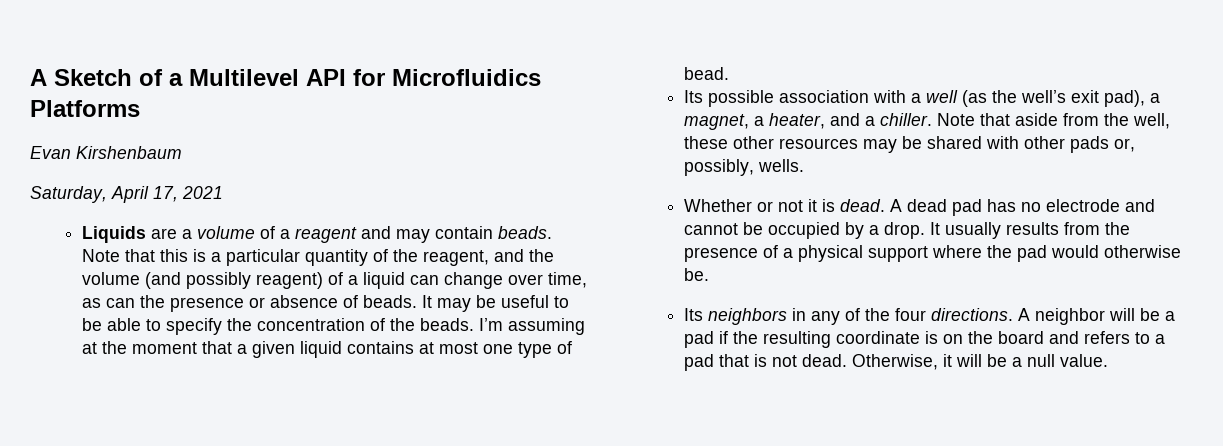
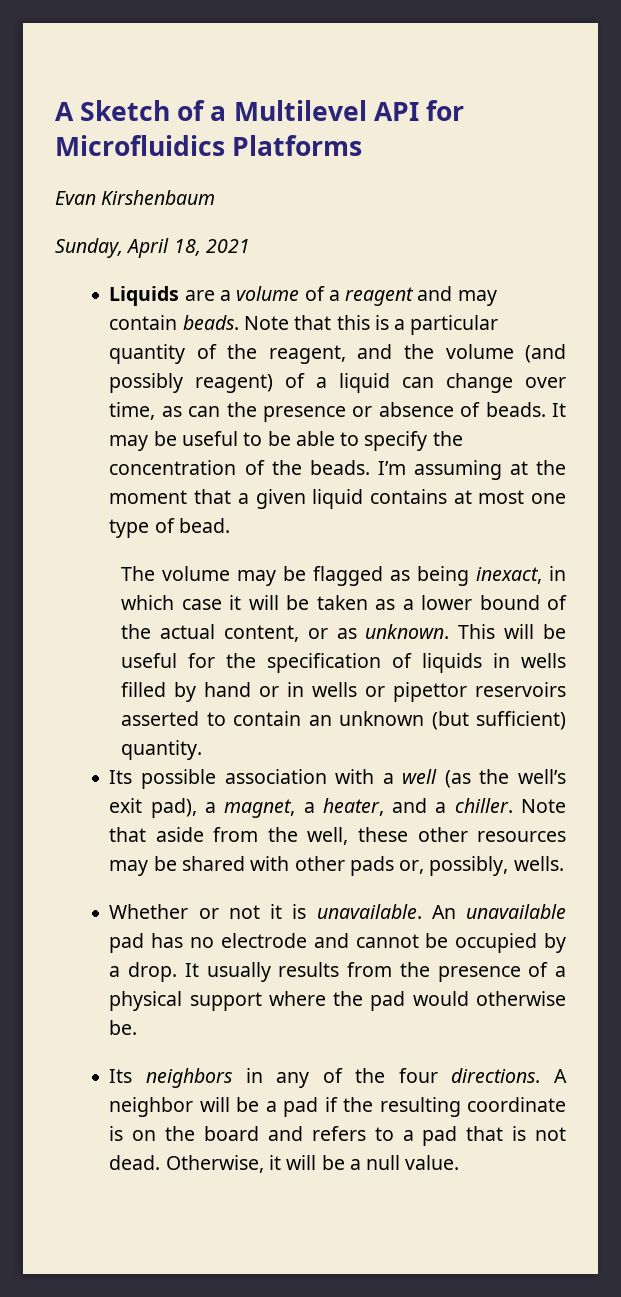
[30,186,178,203] Saturday, April 17, -> [55,238,201,258] Sunday, April 18,
(729, 73) none -> [121,566,566,586] [121,595,567,610] [121,624,566,642] [121,653,566,673] [121,682,566,702] [121,711,566,730] [121,740,203,760] // The volume may be flagged as being inexact, in which case it will be taken as a lower bound of the actual content, or as unknown. This will be useful for the specification of liquids in wells filled by hand or in wells or pipettor reservoirs asserted to contain an unknown (but sufficient) quantity.
[839,199,947,212] dead. A dead -> [316,904,566,919] unavailable. An unavailable

